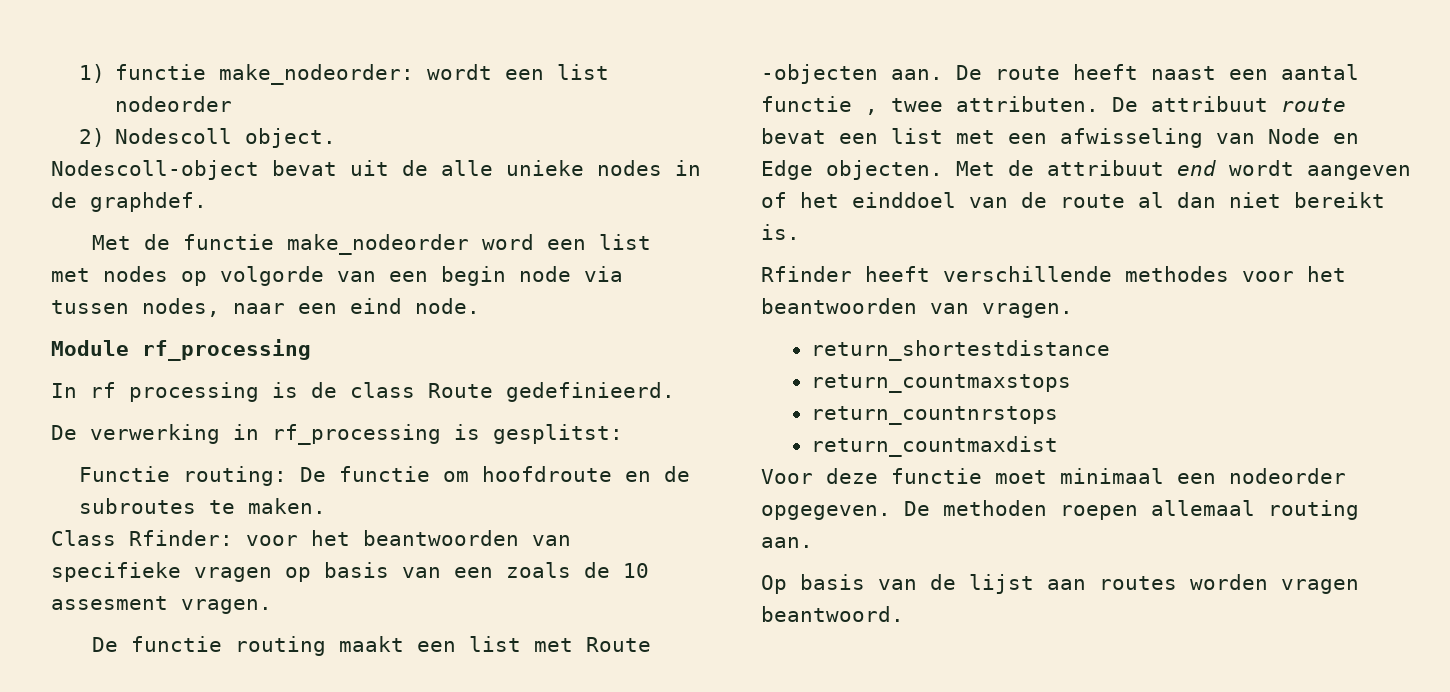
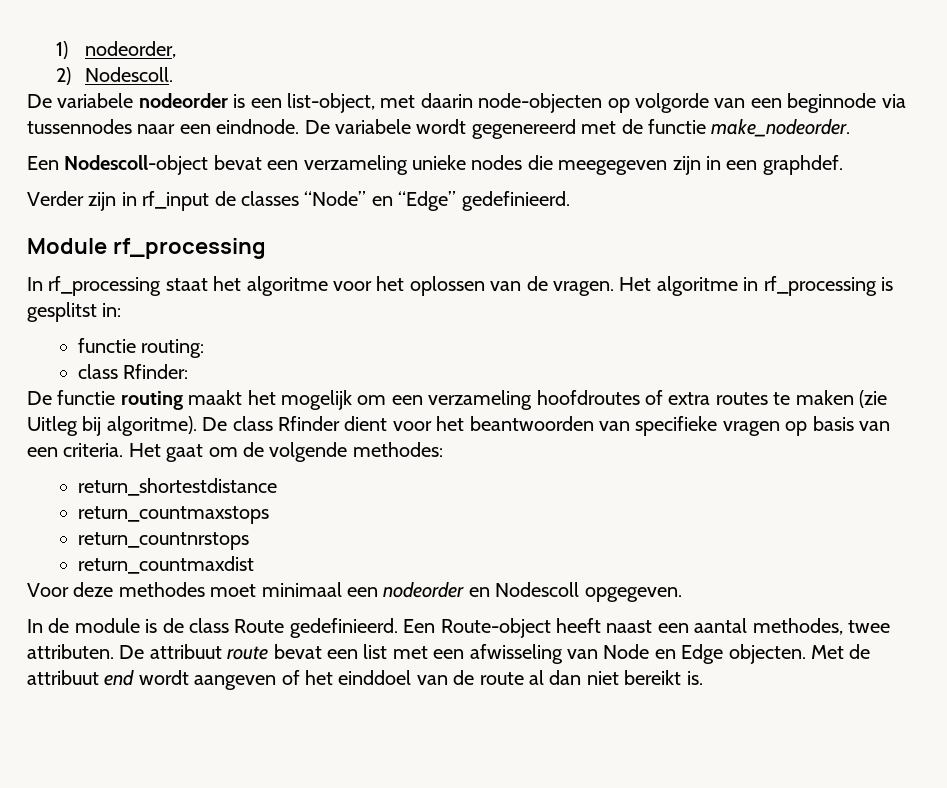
[114,64,609,85] [114,96,232,112] [78,128,336,148] [51,160,701,180] [51,192,207,212] [91,234,651,255] [51,266,623,286] [51,298,480,317] [51,339,311,361] [51,382,675,402] [51,424,623,445] [78,466,690,486] [78,498,326,514] [51,530,233,546] functie make_nodeorder: wordt een list nodeorder // 2) Nodescoll object. // Nodescoll-object bevat uit de alle unieke nodes in de graphdef. // Met de functie make_nodeorder word een list met nodes op volgorde van een begin node via tussen nodes, naar een eind node. // Module rf_processing // In rf processing is de class Route gedefinieerd. // De verwerking in rf_processing is gesplitst: // Functie routing: De functie om hoofdroute en de subroutes te maken. // Class Rfinder: -> [84,41,176,58] [55,67,173,85] [27,93,906,113] [27,119,851,139] [27,155,843,175] [27,191,570,211] [27,238,266,259] [27,276,893,296] [27,302,122,322] [77,338,205,358] [77,364,189,379] [27,390,887,410] [27,416,388,436] nodeorder, // 2) Nodescoll. // De variabele nodeorder is een list-object, met daarin node-objecten op volgorde van een beginnode via tussennodes naar een eindnode. De variabele wordt gegenereerd met de functie make_nodeorder. // Een Nodescoll-object bevat een verzameling unieke nodes die meegegeven zijn in een graphdef. // Verder zijn in rf_input de classes “Node” en “Edge” gedefinieerd. // Module rf_processing // In rf_processing staat het algoritme voor het oplossen van de vragen. Het algoritme in rf_processing is gesplitst in: // functie routing: // class Rfinder: // De functie routing maakt het mogelijk om een verzameling hoofdroutes of extra routes te maken (zie Uitleg bij algoritme). De class Rfinder dient
[506,562,649,578] [51,596,272,614] [91,636,651,656] [761,64,1060,84] zoals de 10 assesment vragen. // De functie routing maakt een list met Route -objecten aan. De route -> [63,442,443,462] [77,478,277,496] [77,506,269,524] [77,532,249,550] [77,556,254,574] [27,582,682,602] [27,618,551,638] criteria. Het gaat om de volgende methodes: // return_shortestdistance // return_countmaxstops // return_countnrstops // return_countmaxdist // Voor deze methodes moet minimaal een nodeorder en Nodescoll opgegeven. // In de module is de class Route gedefinieerd. Een Route-object
[761,96,878,115] functie , -> [752,618,843,635] methodes,
[761,266,1346,282] [761,298,1073,318] [811,340,1111,361] [811,374,1072,393] [811,406,1059,425] [811,436,1059,457] [761,468,1346,484] [761,500,1359,520] [761,537,813,548] [761,574,1359,594] [761,606,904,622] // Rfinder heeft verschillende methodes voor het beantwoorden van vragen. // return_shortestdistance // return_countmaxstops // return_countnrstops // return_countmaxdist // Voor deze functie moet minimaal een nodeorder opgegeven. De methoden roepen allemaal routing aan. // Op basis van de lijst aan routes worden vragen beantwoord. -> (703, 678) none

